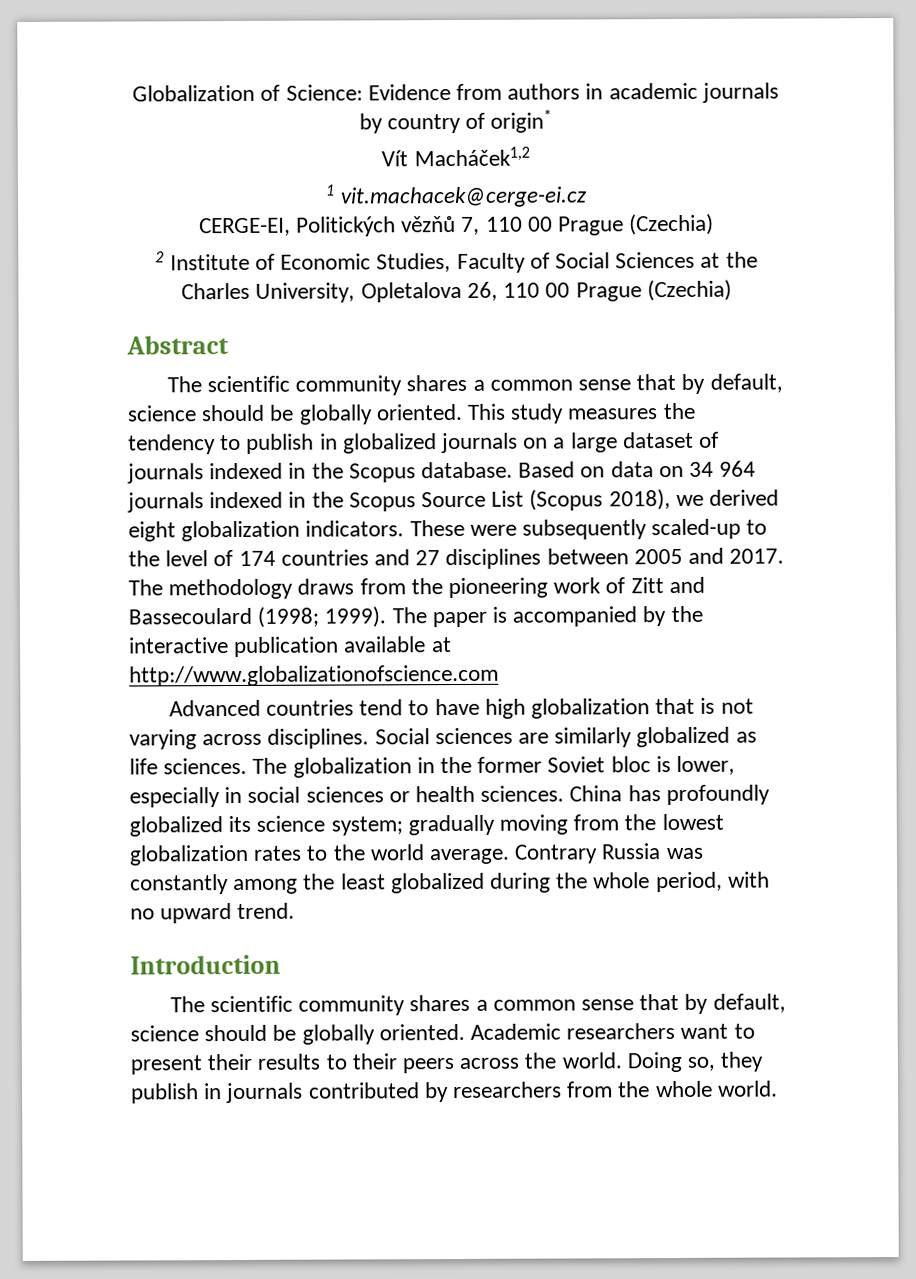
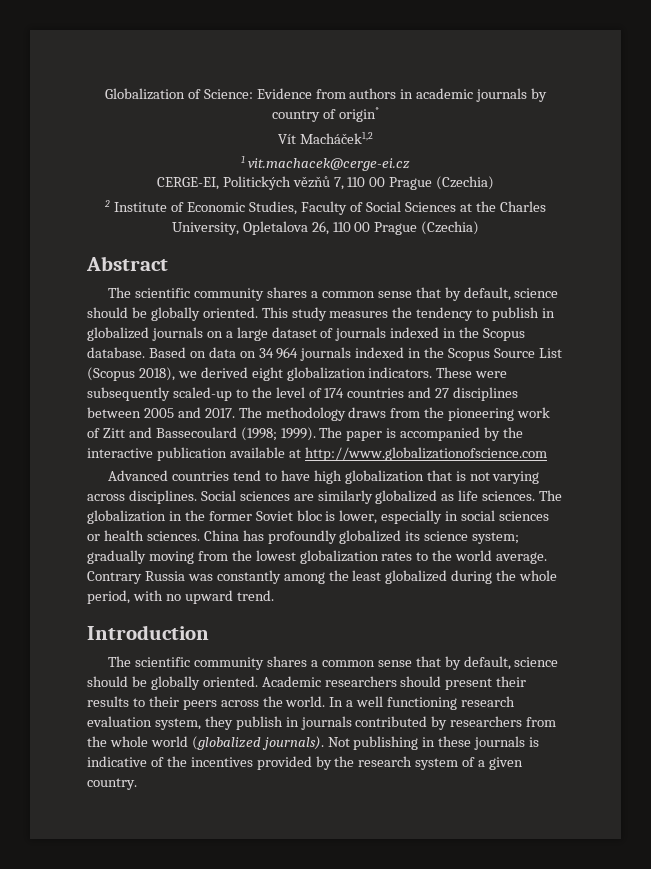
[680,1023,755,1039] want to -> [400,676,442,687] should
[626,1051,716,1073] Doing so, -> [329,696,516,710] [87,716,201,730] In a well functioning research evaluation system,
[717,1080,778,1097] world. -> [150,736,540,750] [87,756,524,770] [87,778,137,790] world (globalized journals). Not publishing in these journals is indicative of the incentives provided by the research system of a given country.

